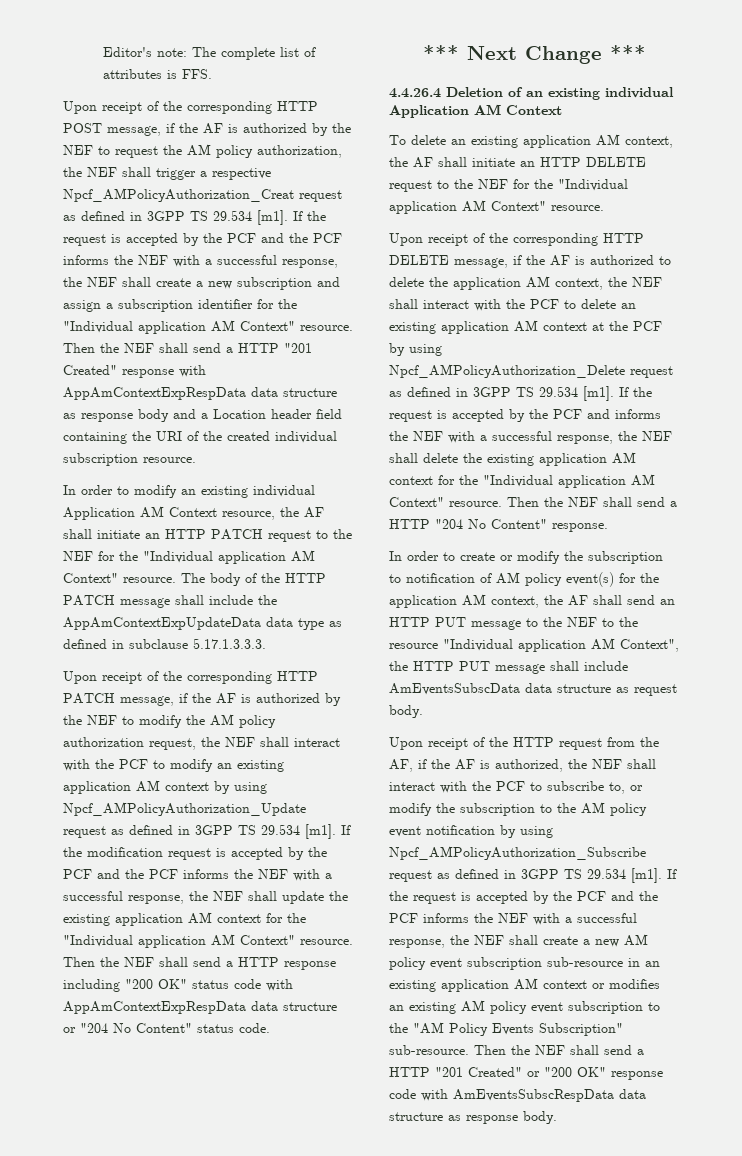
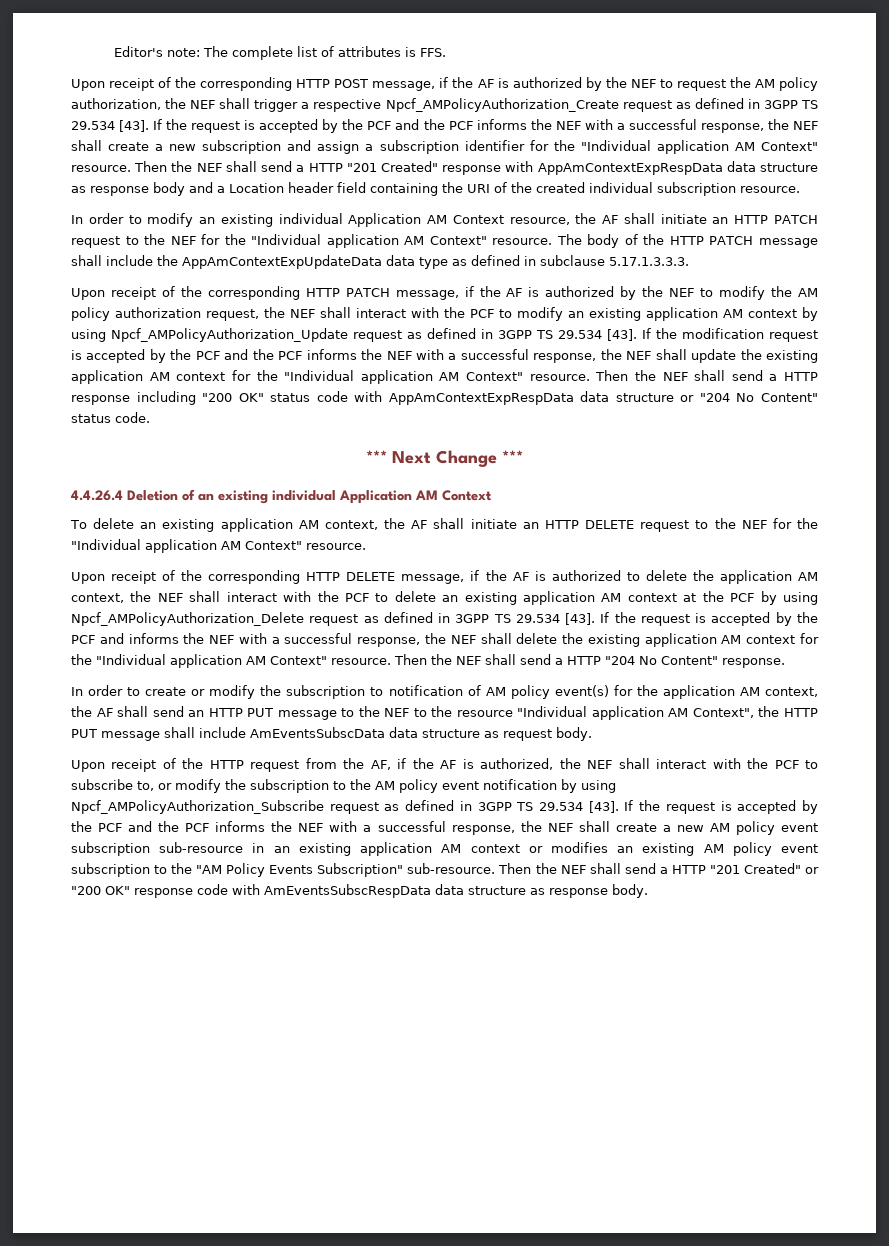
[63,188,342,202] [63,210,288,225] Npcf_AMPolicyAuthorization_Creat request as defined in 3GPP TS 29.534 [m1]. -> [385,98,819,112] [71,120,150,132] Npcf_AMPolicyAuthorization_Create request as defined in 3GPP TS 29.534 [43].
[305,824,336,839] [m1]. -> [607,329,637,341] [43].
[583,386,614,401] [m1]. -> [565,613,596,625] [43].
[631,868,662,883] [m1]. -> [588,801,619,813] [43].

